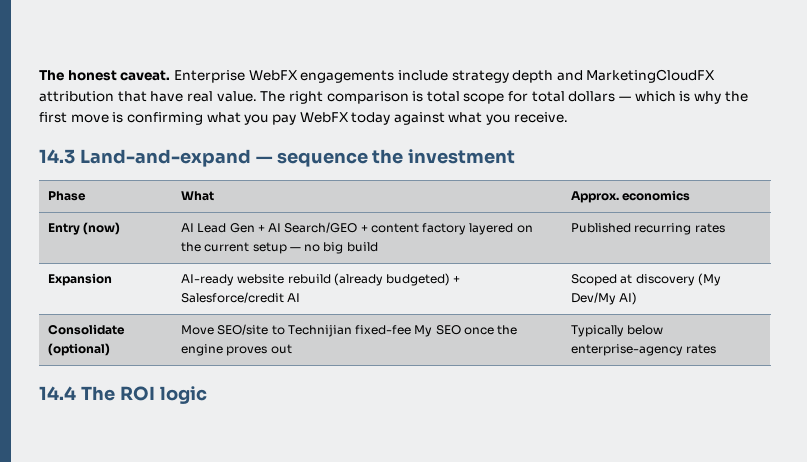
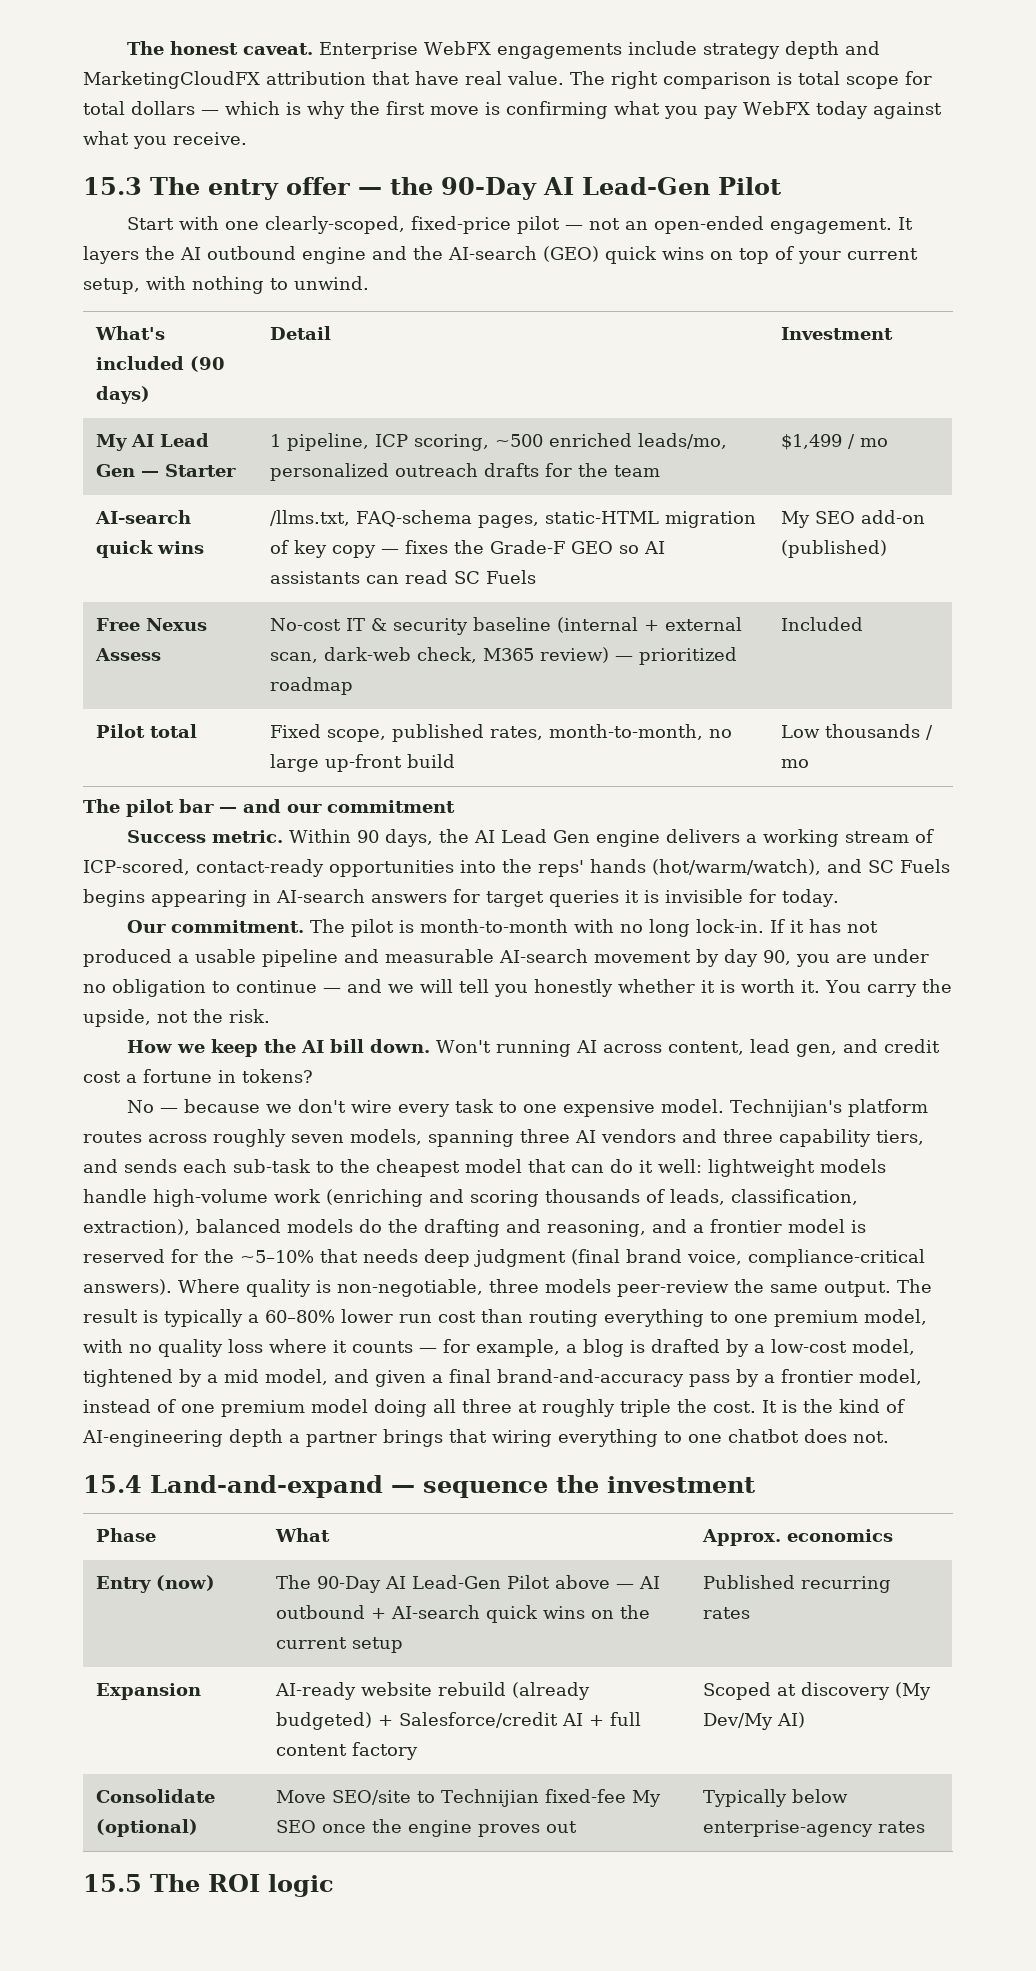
[39,149,75,164] 14.3 -> [83,177,781,200] [127,216,914,234] [83,246,918,264] [83,276,369,294] [94,326,165,340] [95,356,225,372] [95,386,150,404] [269,326,331,340] [780,327,893,340] [95,433,209,451] [95,464,236,477] [269,433,727,451] [269,463,660,481] [780,434,888,450] [94,510,191,524] [95,540,204,558] [269,510,756,528] [269,540,665,558] [269,570,536,584] [780,510,925,528] [780,540,887,558] [95,618,207,631] [94,648,161,661] [269,617,742,635] [269,647,737,665] [269,677,353,695] [780,617,863,631] [95,724,197,738] [269,724,732,742] [269,754,455,772] [780,724,933,740] [780,759,809,768] [83,799,455,817] [127,829,935,847] [83,859,950,877] [83,889,839,907] [127,919,879,937] [83,949,929,967] [83,979,952,997] [83,1009,270,1027] [127,1039,941,1057] [83,1069,313,1083] [127,1099,929,1117] [83,1129,924,1147] [83,1159,886,1177] [83,1189,858,1207] [83,1219,866,1237] [83,1249,925,1267] [83,1279,932,1297] [83,1309,927,1327] [83,1339,915,1357] [83,1369,922,1387] [83,1399,905,1417] [82,1429,889,1447] [83,1475,142,1493] 15.3 The entry offer — the 90-Day AI Lead-Gen Pilot // Start with one clearly-scoped, fixed-price pilot — not an open-ended engagement. It layers the AI outbound engine and the AI-search (GEO) quick wins on top of your current setup, with nothing to unwind. // What's included (90 days) | Detail | Investment // My AI Lead Gen — Starter | 1 pipeline, ICP scoring, ~500 enriched leads/mo, personalized outreach drafts for the team | $1,499 / mo // AI-search quick wins | /llms.txt, FAQ-schema pages, static-HTML migration of key copy — fixes the Grade-F GEO so AI assistants can read SC Fuels | My SEO add-on (published) // Free Nexus Assess | No-cost IT & security baseline (internal + external scan, dark-web check, M365 review) — prioritized roadmap | Included // Pilot total | Fixed scope, published rates, month-to-month, no large up-front build | Low thousands / mo // The pilot bar — and our commitment // Success metric. Within 90 days, the AI Lead Gen engine delivers a working stream of ICP-scored, contact-ready opportunities into the reps' hands (hot/warm/watch), and SC Fuels begins appearing in AI-search answers for target queries it is invisible for today. // Our commitment. The pilot is month-to-month with no long lock-in. If it has not produced a usable pipeline and measurable AI-search movement by day 90, you are under no obligation to continue — and we will tell you honestly whether it is worth it. You carry the upside, not the risk. // How we keep the AI bill down. Won't running AI across content, lead gen, and credit cost a fortune in tokens? // No — because we don't wire every task to one expensive model. Technijian's platform routes across roughly seven models, spanning three AI vendors and three capability tiers, and sends each sub-task to the cheapest model that can do it well: lightweight models handle high-volume work (enriching and scoring thousands of leads, classification, extraction), balanced models do the drafting and reasoning, and a frontier model is reserved for the ~5–10% that needs deep judgment (final brand voice, compliance-critical answers). Where quality is non-negotiable, three models peer-review the same output. The result is typically a 60–80% lower run cost than routing everything to one premium model, with no quality loss where it counts — for example, a blog is drafted by a low-cost model, tightened by a mid model, and given a final brand-and-accuracy pass by a frontier model, instead of one premium model doing all three at roughly triple the cost. It is the kind of AI-engineering depth a partner brings that wiring everything to one chatbot does not. // 15.4
[181,222,514,235] AI Lead Gen + AI Search/GEO + content factory layered -> [275,1575,660,1593] [275,1605,585,1623] The 90-Day AI Lead-Gen Pilot above — AI outbound + AI-search quick wins
[289,242,378,254] — no big build -> (403, 1645) none
(301, 297) none -> [588,1712,641,1726] [275,1742,418,1760] + full content factory
[39,386,76,400] 14.4 -> [83,1874,142,1892] 15.5

